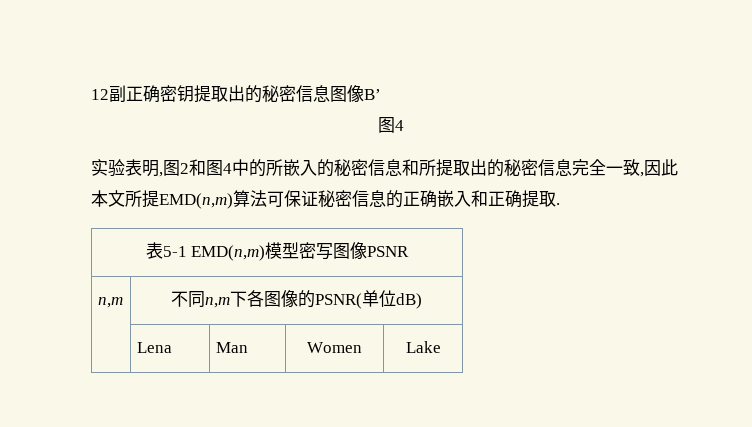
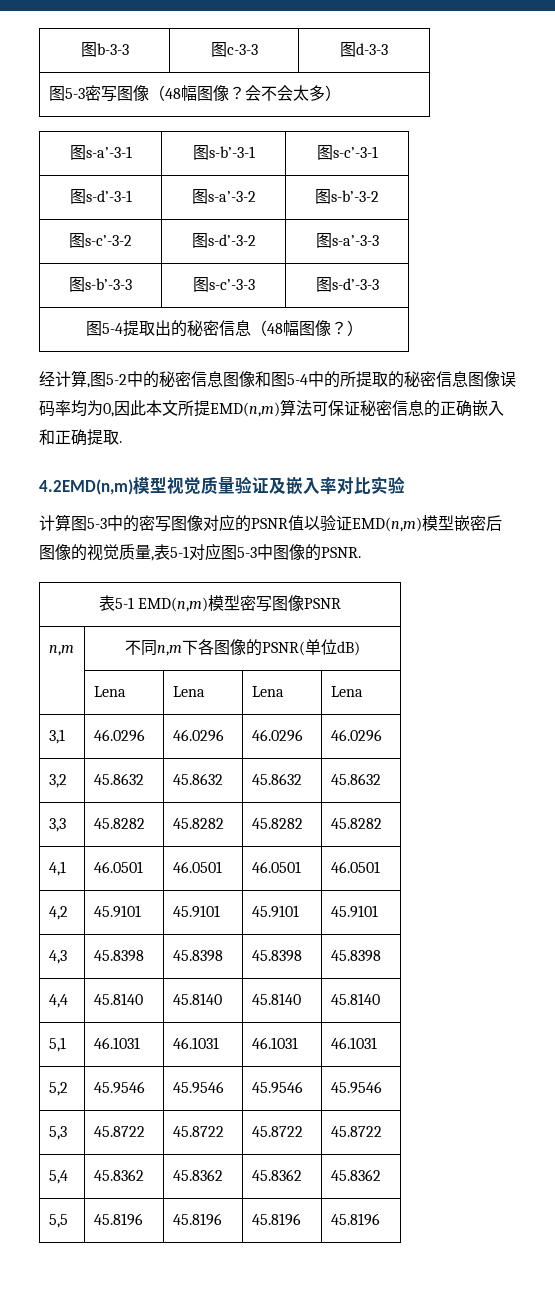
[91,85,381,103] [378,117,404,133] [91,159,644,177] 12副正确密钥提取出的秘密信息图像B’ // 图4 // 实验表明,图2和图4中的所嵌入的秘密信息和所提取出的秘密信息完全一致, -> [80,42,129,57] [210,42,258,57] [340,42,388,57] [48,85,341,102] [69,145,132,160] [192,145,255,160] [316,145,378,160] [69,189,132,204] [191,189,256,204] [315,189,379,204] [69,233,132,248] [191,233,256,248] [315,233,379,248] [69,277,132,292] [192,277,255,292] [315,277,379,292] [85,320,363,337] [39,370,516,388] [39,400,114,417] 图b-3-3 | 图c-3-3 | 图d-3-3 // 图5-3密写图像（48幅图像？会不会太多） // 图s-a’-3-1 | 图s-b’-3-1 | 图s-c’-3-1 // 图s-d’-3-1 | 图s-a’-3-2 | 图s-b’-3-2 // 图s-c’-3-2 | 图s-d’-3-2 | 图s-a’-3-3 // 图s-b’-3-3 | 图s-c’-3-3 | 图s-d’-3-3 // 图5-4提取出的秘密信息（48幅图像？） // 经计算,图5-2中的秘密信息图像和图5-4中的所提取的秘密信息图像误码率均为0,
(560, 204) none -> [39,476,405,495] [39,514,502,532] [39,543,361,561] // 4.2EMD(n,m)模型视觉质量验证及嵌入率对比实验 // 计算图5-3中的密写图像对应的PSNR值以验证EMD(n,m)模型嵌密后图像的视觉质量,表5-1对应图5-3中图像的PSNR.
[215,342,248,353] [307,342,362,353] [405,341,441,353] Man | Women | Lake -> [172,686,205,697] [251,686,284,697] [330,686,363,697] [48,729,65,744] [93,729,145,742] [172,729,224,742] [251,729,303,742] [330,729,382,742] [48,774,67,788] [93,773,144,785] [172,773,223,785] [251,773,302,785] [330,773,381,785] [48,818,66,832] [93,818,145,829] [172,818,224,829] [251,818,303,829] [330,818,382,829] [48,861,66,876] [93,861,143,873] [172,861,222,873] [251,861,301,873] [330,861,380,873] [48,906,68,920] [93,905,141,918] [172,905,220,918] [251,905,299,918] [330,905,378,918] [48,950,67,964] [93,950,144,962] [172,950,223,962] [251,950,302,962] [330,950,381,962] [48,994,68,1008] [93,993,143,1005] [172,993,222,1005] [251,993,301,1005] [330,993,380,1005] [48,1037,66,1052] [93,1037,140,1049] [172,1037,219,1049] [251,1037,298,1049] [330,1037,377,1049] [48,1082,68,1096] [93,1081,145,1094] [172,1081,224,1094] [251,1081,303,1094] [330,1081,382,1094] [48,1126,67,1140] [93,1126,145,1137] [172,1126,224,1137] [251,1126,303,1137] [330,1126,382,1137] [48,1170,68,1184] [93,1169,144,1181] [172,1169,223,1181] [251,1169,302,1181] [330,1169,381,1181] [48,1214,68,1228] [93,1213,143,1226] [172,1213,222,1226] [251,1213,301,1226] [330,1213,380,1226] Lena | Lena | Lena // 3,1 | 46.0296 | 46.0296 | 46.0296 | 46.0296 // 3,2 | 45.8632 | 45.8632 | 45.8632 | 45.8632 // 3,3 | 45.8282 | 45.8282 | 45.8282 | 45.8282 // 4,1 | 46.0501 | 46.0501 | 46.0501 | 46.0501 // 4,2 | 45.9101 | 45.9101 | 45.9101 | 45.9101 // 4,3 | 45.8398 | 45.8398 | 45.8398 | 45.8398 // 4,4 | 45.8140 | 45.8140 | 45.8140 | 45.8140 // 5,1 | 46.1031 | 46.1031 | 46.1031 | 46.1031 // 5,2 | 45.9546 | 45.9546 | 45.9546 | 45.9546 // 5,3 | 45.8722 | 45.8722 | 45.8722 | 45.8722 // 5,4 | 45.8362 | 45.8362 | 45.8362 | 45.8362 // 5,5 | 45.8196 | 45.8196 | 45.8196 | 45.8196

